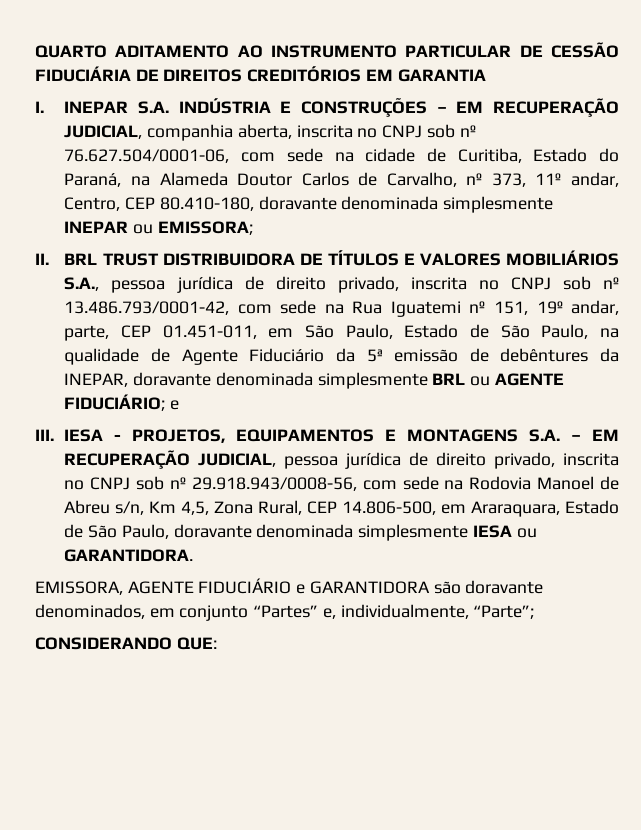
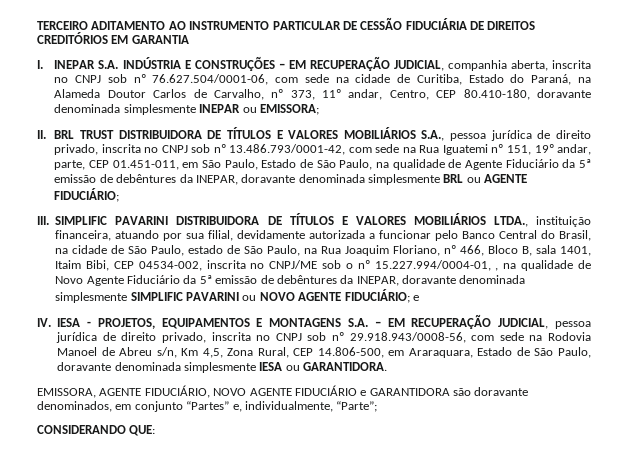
[35,45,107,58] QUARTO -> [37,21,88,30] TERCEIRO
(166, 402) none -> [37,213,591,227] [55,230,591,241] [55,245,591,256] [55,260,592,271] [55,275,526,286] [55,289,410,303] // III. SIMPLIFIC PAVARINI DISTRIBUIDORA DE TÍTULOS E VALORES MOBILIÁRIOS LTDA., instituição financeira, atuando por sua filial, devidamente autorizada a funcionar pelo Banco Central do Brasil, na cidade de São Paulo, estado de São Paulo, na Rua Joaquim Floriano, nº 466, Bloco B, sala 1401, Itaim Bibi, CEP 04534-002, inscrita no CNPJ/ME sob o nº 15.227.994/0004-01, , na qualidade de Novo Agente Fiduciário da 5ª emissão de debêntures da INEPAR, doravante denominada simplesmente SIMPLIFIC PAVARINI ou NOVO AGENTE FIDUCIÁRIO;
[35,429,54,441] III. -> [37,318,51,327] IV.
(194, 587) none -> [144,385,292,398] FIDUCIÁRIO, NOVO AGENTE

